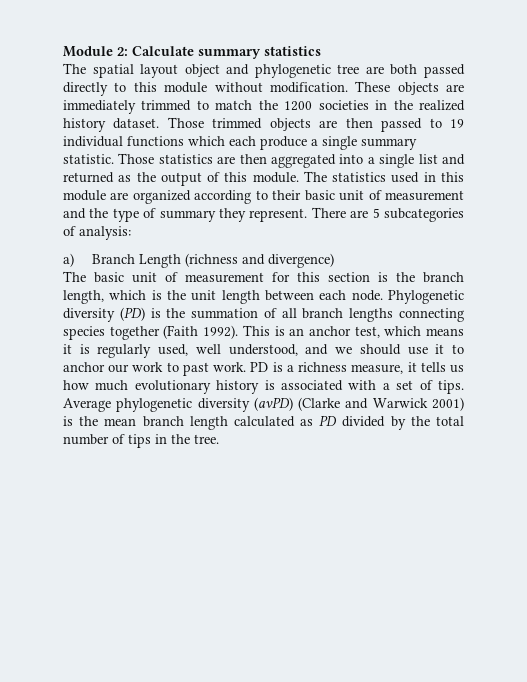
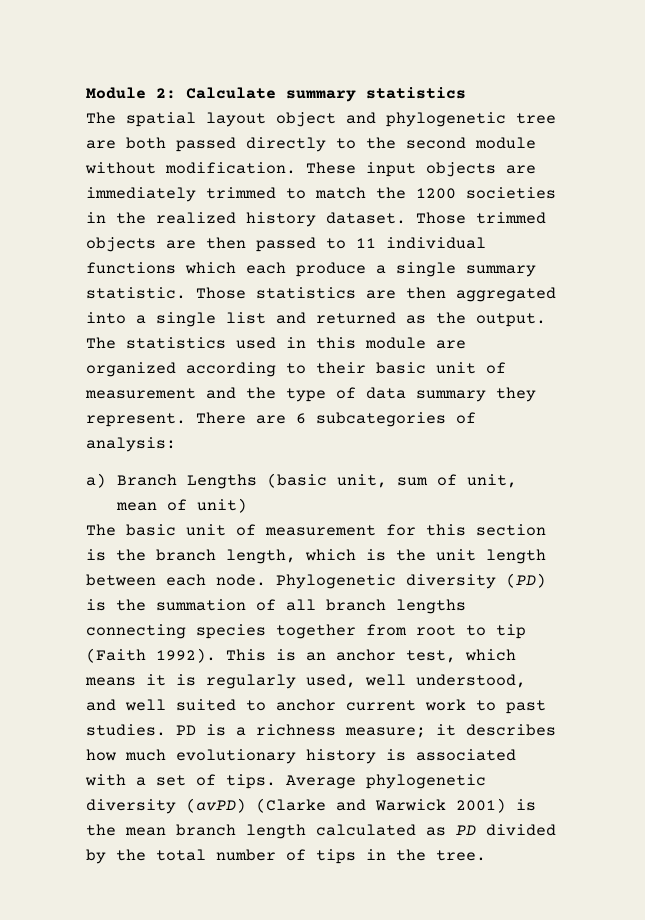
[133,82,157,92] this -> [366,137,466,149] the second
(391, 86) none -> [366,162,416,177] input
[450,119,465,128] 19 -> [356,238,376,248] 11
[160,172,299,186] output of this module. -> [476,313,546,327] output.
(157, 213) none -> [366,387,406,399] data
[372,208,380,218] 5 -> [296,413,306,424] 6
[138,253,334,268] Length (richness and divergence) -> [187,473,518,489] [116,498,248,513] Lengths (basic unit, sum of unit, mean of unit)
(160, 333) none -> [366,624,526,639] from root to tip
[335,344,445,355] we should use it -> [125,699,236,711] well suited
[108,364,130,373] our -> [346,700,416,711] current
[213,362,247,372] work. -> [86,724,166,736] studies.
[351,362,464,374] measure, it tells us -> [345,724,556,738] measure; it describes

